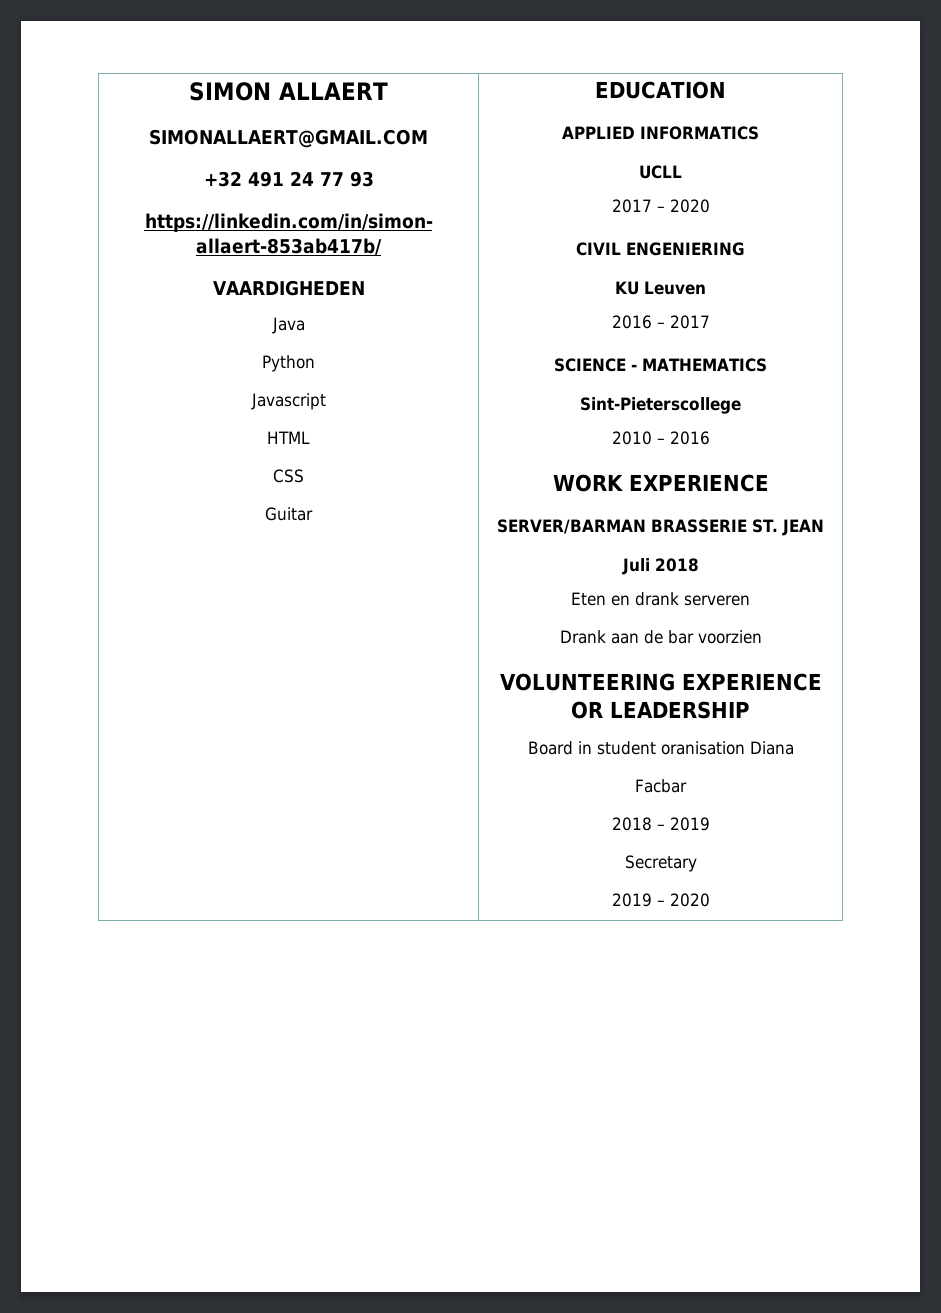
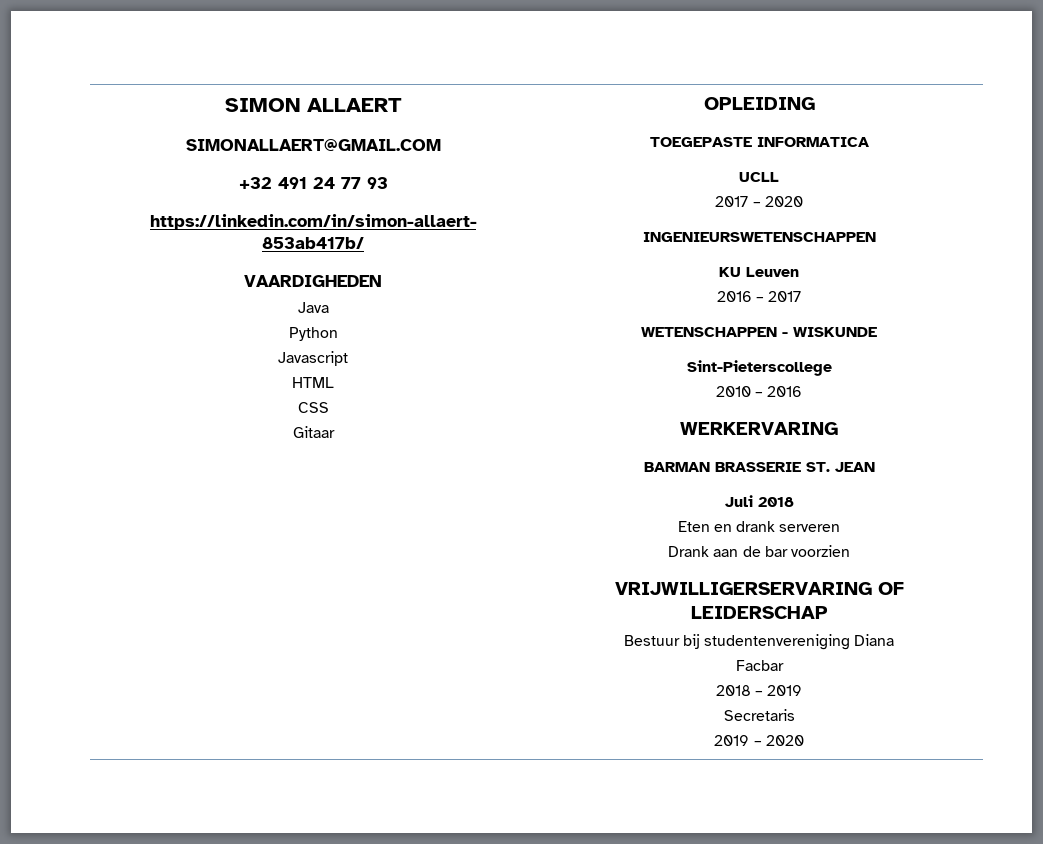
[265,507,313,521] [595,81,727,99] [562,126,760,140] Guitar | EDUCATION // APPLIED INFORMATICS -> [292,426,335,438] [703,97,815,110] [649,137,869,147] Gitaar | OPLEIDING // TOEGEPASTE INFORMATICA
[576,242,745,256] CIVIL ENGENIERING -> [642,232,876,242] INGENIEURSWETENSCHAPPEN
[554,358,768,372] SCIENCE - MATHEMATICS -> [641,327,877,337] WETENSCHAPPEN - WISKUNDE
[552,474,769,492] [496,519,646,534] WORK EXPERIENCE // SERVER/BARMAN -> [680,422,838,435] [643,462,710,472] WERKERVARING // BARMAN
[499,673,822,691] [571,701,750,719] [527,741,745,755] VOLUNTEERING EXPERIENCE OR LEADERSHIP // Board in student oranisation -> [614,582,904,595] [690,606,828,619] [623,634,851,650] VRIJWILLIGERSERVARING OF LEIDERSCHAP // Bestuur bij studentenvereniging
[624,855,697,872] Secretary -> [723,709,795,721] Secretaris

